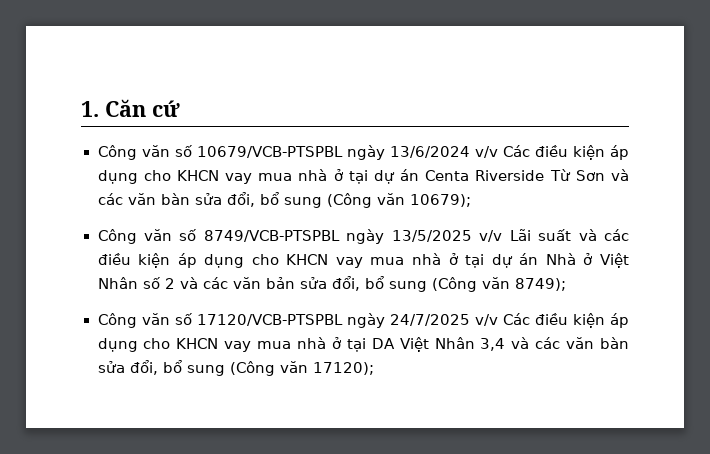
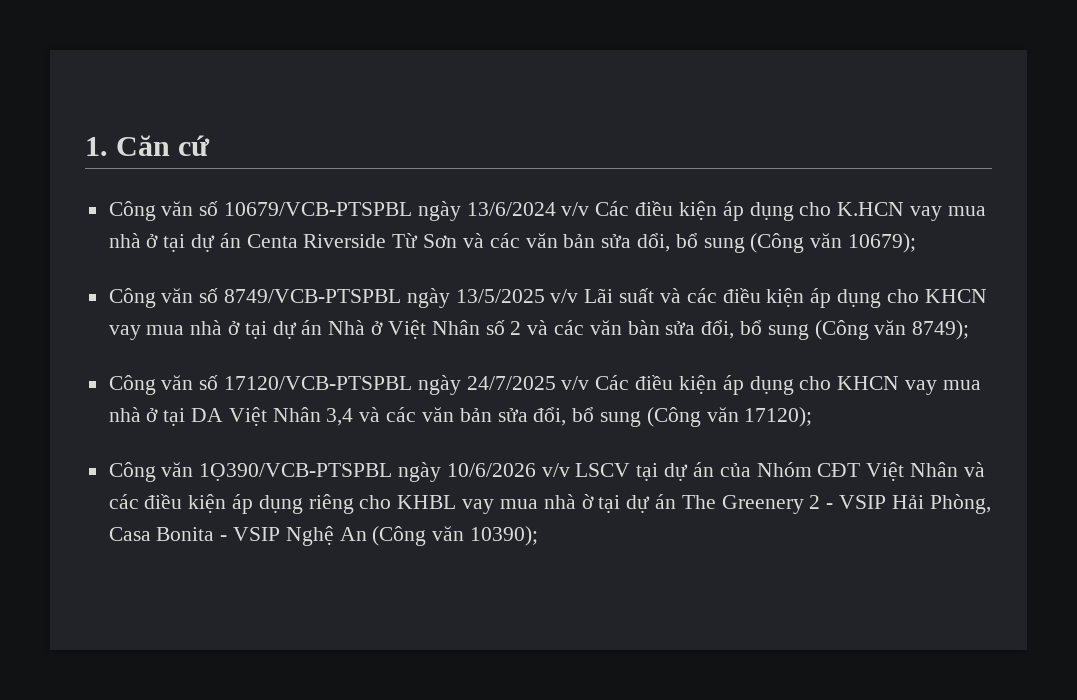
[176,170,219,181] KHCN -> [837,202,905,216] K.HCN
[160,192,255,207] bàn sửa đổi, -> [563,233,670,252] bản sửa dổi,
[265,277,295,289] bản -> [627,320,660,335] bàn
[599,337,629,349] bàn -> [459,408,492,422] bản
(374, 368) none -> [108,462,985,482] [108,494,991,514] [108,526,539,546] // Công văn 1Ọ390/VCB-PTSPBL ngày 10/6/2026 v/v LSCV tại dự án của Nhóm CĐT Việt Nhân và các điều kiện áp dụng riêng cho KHBL vay mua nhà ờ tại dự án The Greenery 2 - VSIP Hải Phòng, Casa Bonita - VSIP Nghệ An (Công văn 10390);

